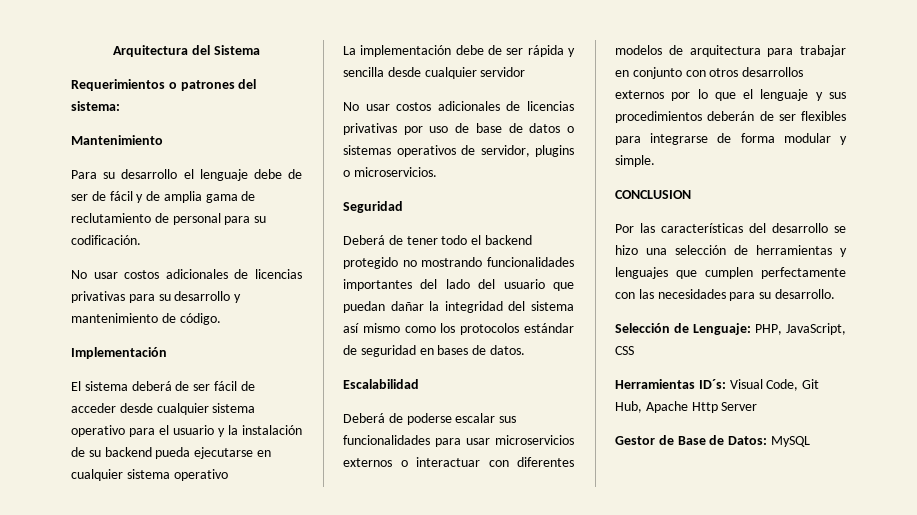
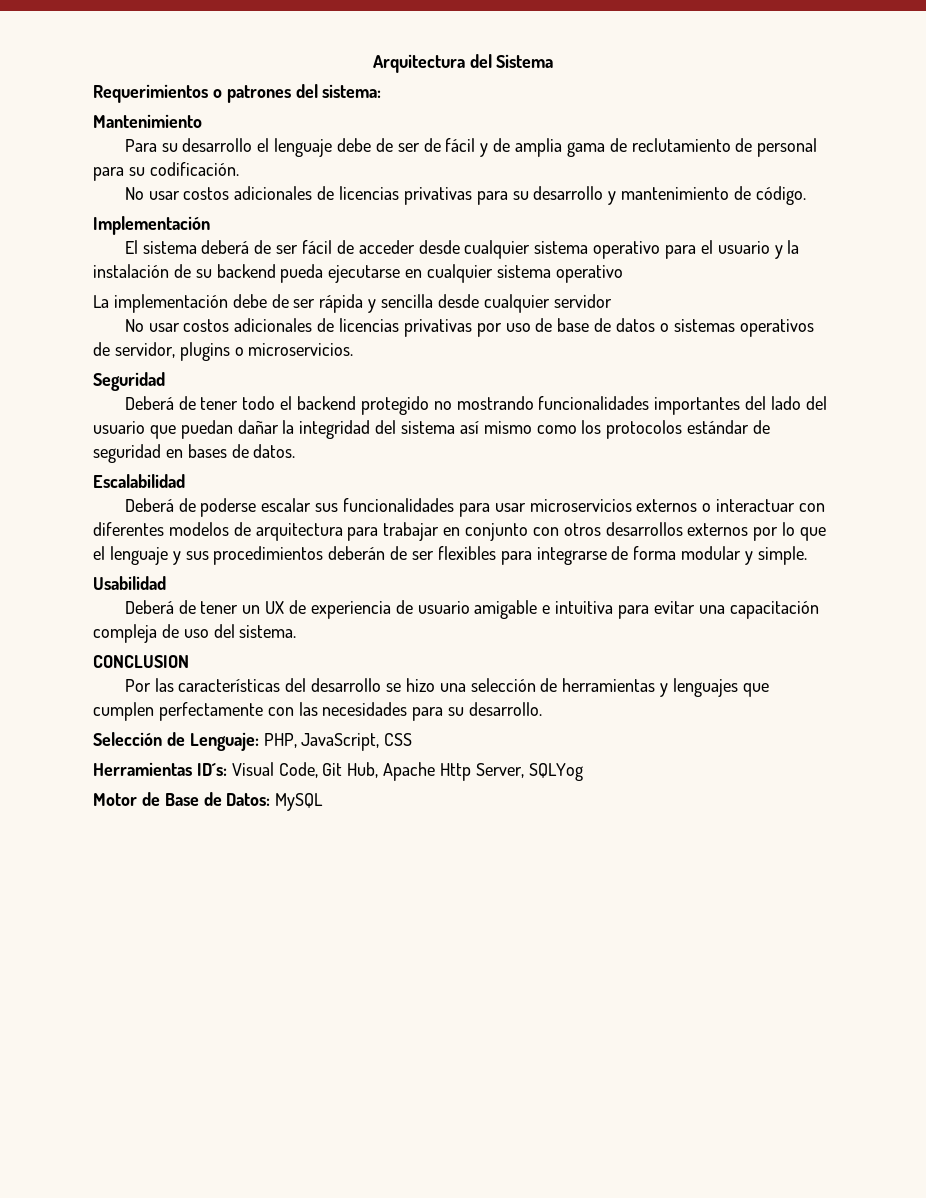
(655, 161) none -> [93,576,166,590] [124,600,819,619] [93,624,297,643] // Usabilidad // Deberá de tener un UX de experiencia de usuario amigable e intuitiva para evitar una capacitación compleja de uso del sistema.
[721,402,758,411] [615,436,655,445] Server // Gestor -> [475,763,583,781] [93,793,137,806] Server, SQLYog // Motor

